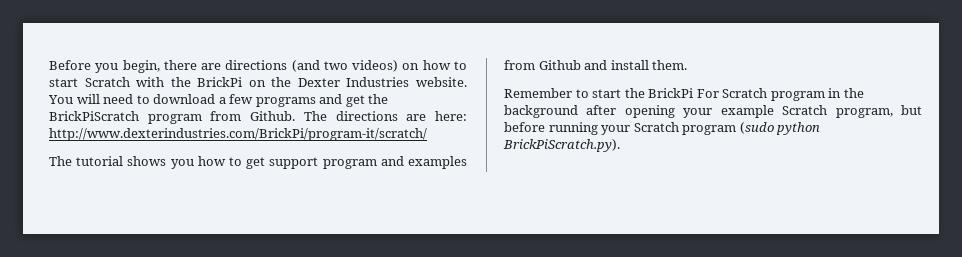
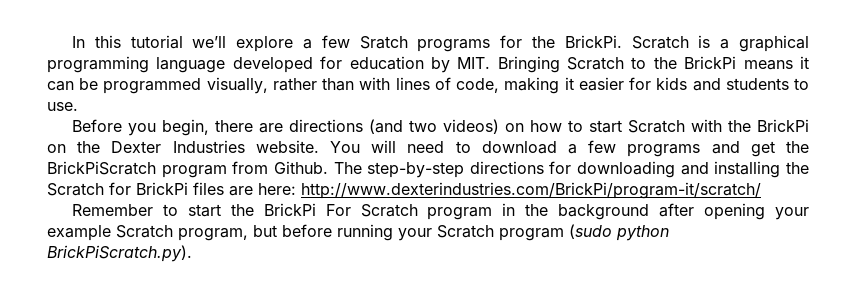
(49, 65) none -> [72,35,810,52] [47,56,809,73] [47,77,810,94] [47,102,78,111] In this tutorial we’ll explore a few Sratch programs for the BrickPi. Scratch is a graphical programming language developed for education by MIT. Bringing Scratch to the BrickPi means it can be programmed visually, rather than with lines of code, making it easier for kids and students to use. //
[335,111,468,121] [49,128,427,141] [49,156,467,169] [504,60,688,70] directions are here: http://www.dexterindustries.com/BrickPi/program-it/scratch/ // The tutorial shows you how to get support program and examples from Github and install them. -> [367,161,809,178] [47,182,761,199] step-by-step directions for downloading and installing the Scratch for BrickPi files are here: http://www.dexterindustries.com/BrickPi/program-it/scratch/

